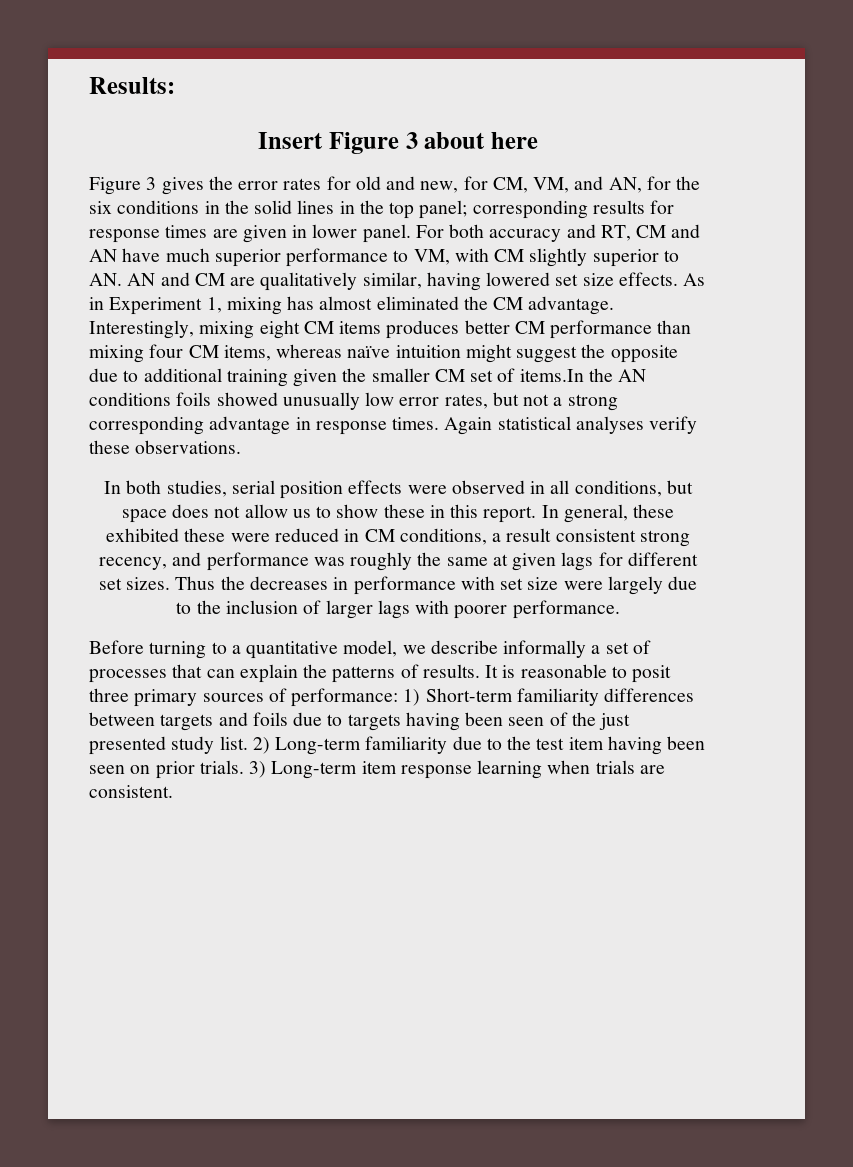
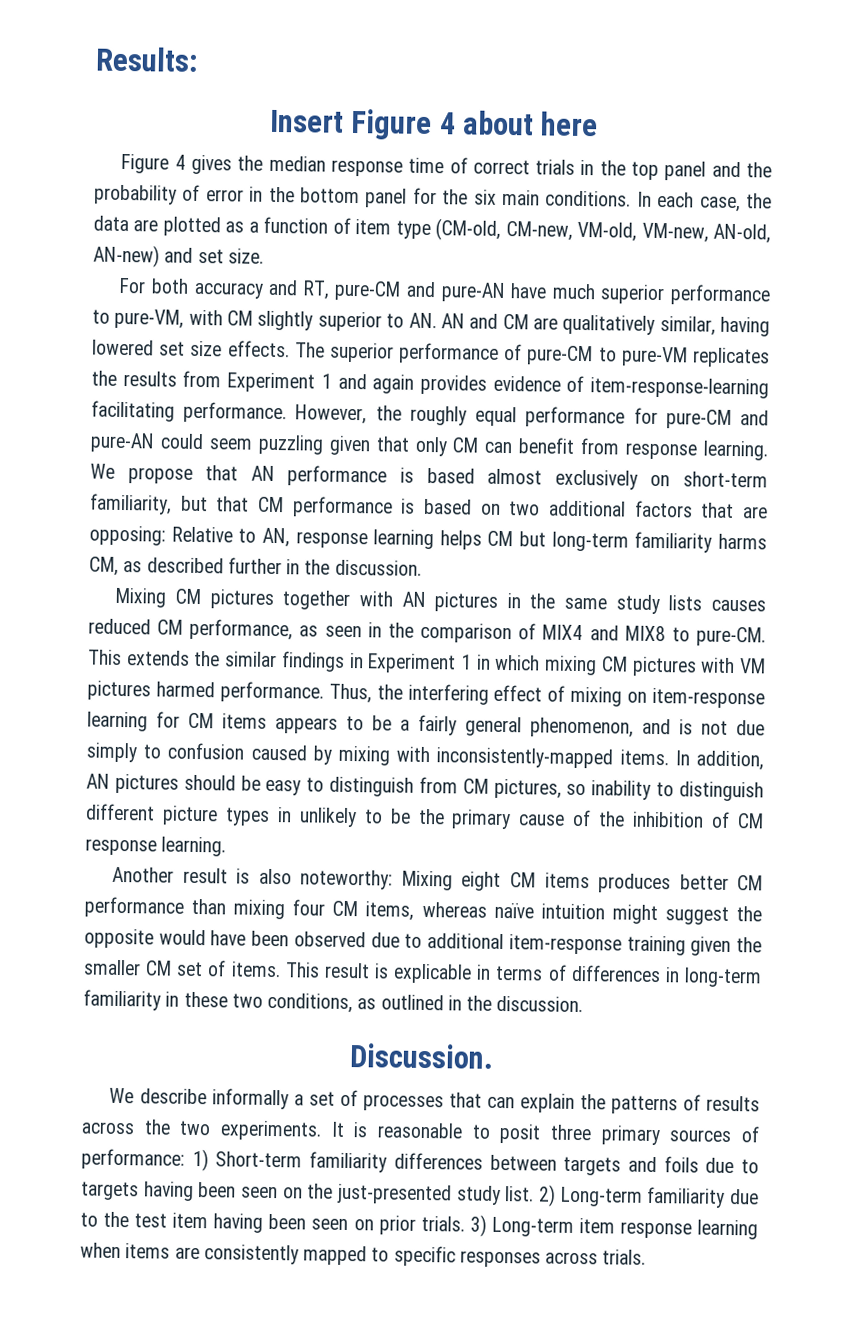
[405,132,418,149] 3 -> [438,112,456,135] 4
[146,177,157,190] 3 -> [174,154,186,170] 4
[238,176,701,193] [89,200,675,219] [89,224,411,243] error rates for old and new, for CM, VM, and AN, for the six conditions in the solid lines in the top panel; corresponding results for response times are given in lower panel. -> [268,155,772,181] [94,184,772,213] [93,215,771,244] [93,244,264,268] median response time of correct trials in the top panel and the probability of error in the bottom panel for the six main conditions. In each case, the data are plotted as a function of item type (CM-old, CM-new, VM-old, VM-new, AN-old, AN-new) and set size. //
[636,224,701,238] [89,249,117,262] CM and AN -> [334,280,506,302] pure-CM and pure-AN
[413,249,450,265] VM, -> [114,308,185,329] pure-VM,
[683,273,706,286] [89,296,615,315] [89,320,255,339] As in Experiment 1, mixing has almost eliminated the CM advantage. Interestingly, mixing -> [294,342,770,368] [91,370,769,399] [91,400,769,429] [90,432,768,461] [90,463,769,490] [89,493,768,519] [89,525,767,553] [89,556,422,576] [115,587,766,615] [88,618,766,647] [88,649,766,677] [87,680,765,709] [87,711,765,738] [86,742,765,771] [86,773,764,802] [85,803,765,830] [85,836,227,857] [112,866,453,891] The superior performance of pure-CM to pure-VM replicates the results from Experiment 1 and again provides evidence of item-response-learning facilitating performance. However, the roughly equal performance for pure-CM and pure-AN could seem puzzling given that only CM can benefit from response learning. We propose that AN performance is based almost exclusively on short-term familiarity, but that CM performance is based on two additional factors that are opposing: Relative to AN, response learning helps CM but long-term familiarity harms CM, as described further in the discussion. // Mixing CM pictures together with AN pictures in the same study lists causes reduced CM performance, as seen in the comparison of MIX4 and MIX8 to pure-CM. This extends the similar findings in Experiment 1 in which mixing CM pictures with VM pictures harmed performance. Thus, the interfering effect of mixing on item-response learning for CM items appears to be a fairly general phenomenon, and is not due simply to confusion caused by mixing with inconsistently-mapped items. In addition, AN pictures should be easy to distinguish from CM pictures, so inability to distinguish different picture types in unlikely to be the primary cause of the inhibition of CM response learning. // Another result is also noteworthy: Mixing
(678, 354) none -> [158,929,366,948] would have been observed
(222, 375) none -> [508,934,622,955] item-response
[519,368,647,382] [89,392,618,411] [89,416,698,435] [89,440,242,454] [104,480,693,499] [121,504,675,523] [106,528,690,547] [99,552,698,571] [98,576,698,595] [176,600,620,619] [89,640,426,659] items.In the AN conditions foils showed unusually low error rates, but not a strong corresponding advantage in response times. Again statistical analyses verify these observations. // In both studies, serial position effects were observed in all conditions, but space does not allow us to show these in this report. In general, these exhibited these were reduced in CM conditions, a result consistent strong recency, and performance was roughly the same at given lags for different set sizes. Thus the decreases in performance with set size were largely due to the inclusion of larger lags with poorer performance. // Before turning to a quantitative model, we -> [230,961,762,988] [83,989,584,1014] [349,1043,494,1069] [109,1087,135,1104] items. This result is explicable in terms of differences in long-term familiarity in these two conditions, as outlined in the discussion. // Discussion. // We
[422,664,480,678] results. -> [705,1095,760,1112] [81,1119,322,1141] results across the two experiments.
[549,712,631,730] [89,736,166,755] of the just presented -> [282,1183,452,1205] on the just-presented
[595,760,665,774] [89,785,173,798] trials are consistent. -> [125,1243,647,1268] items are consistently mapped to specific responses across trials.

